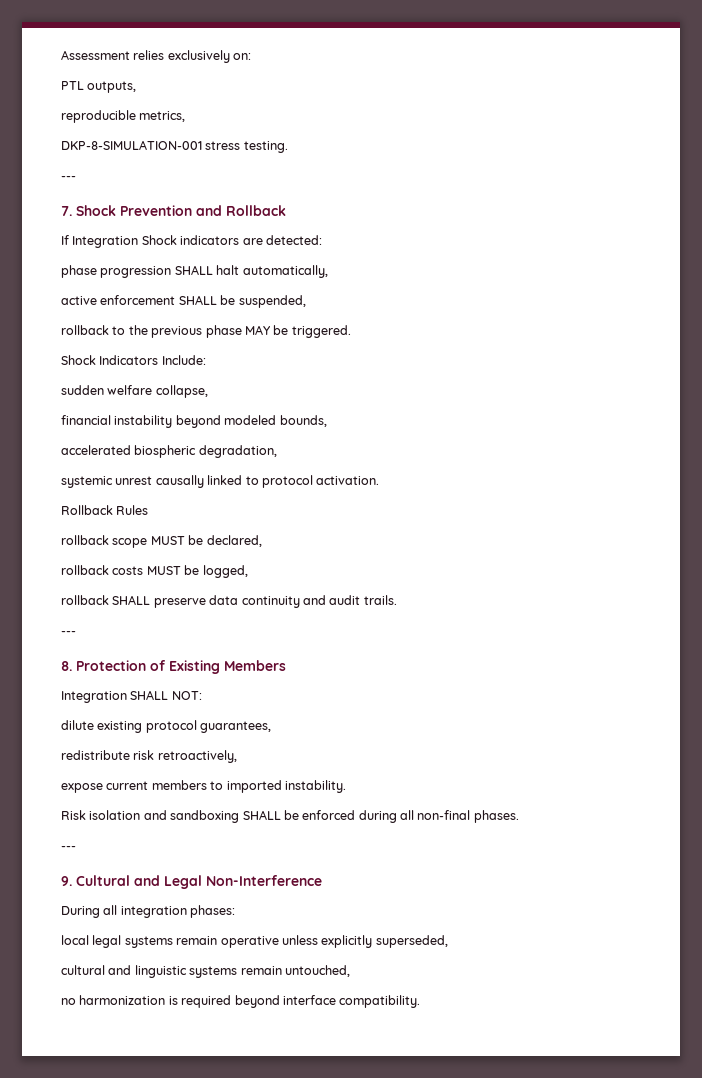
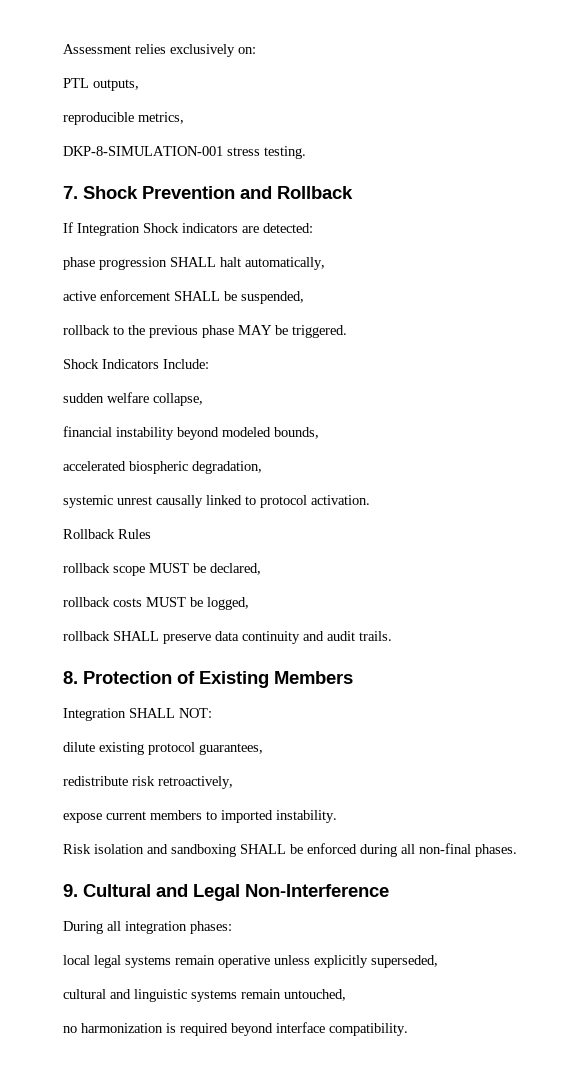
[61,176,76,180] // --- -> (306, 152) none
[61,631,76,635] // --- -> (392, 636) none
[61,846,76,850] // --- -> (517, 850) none

